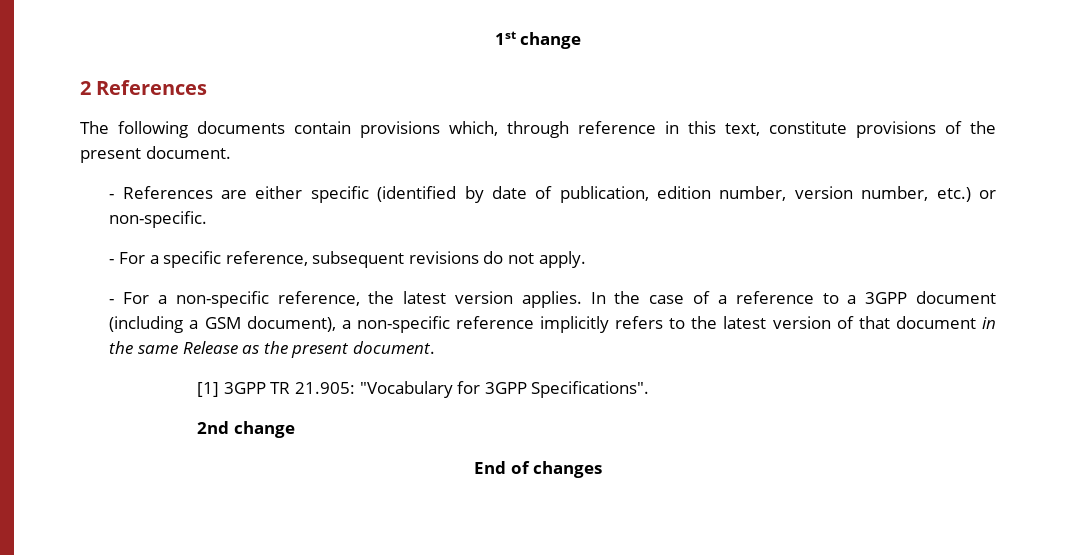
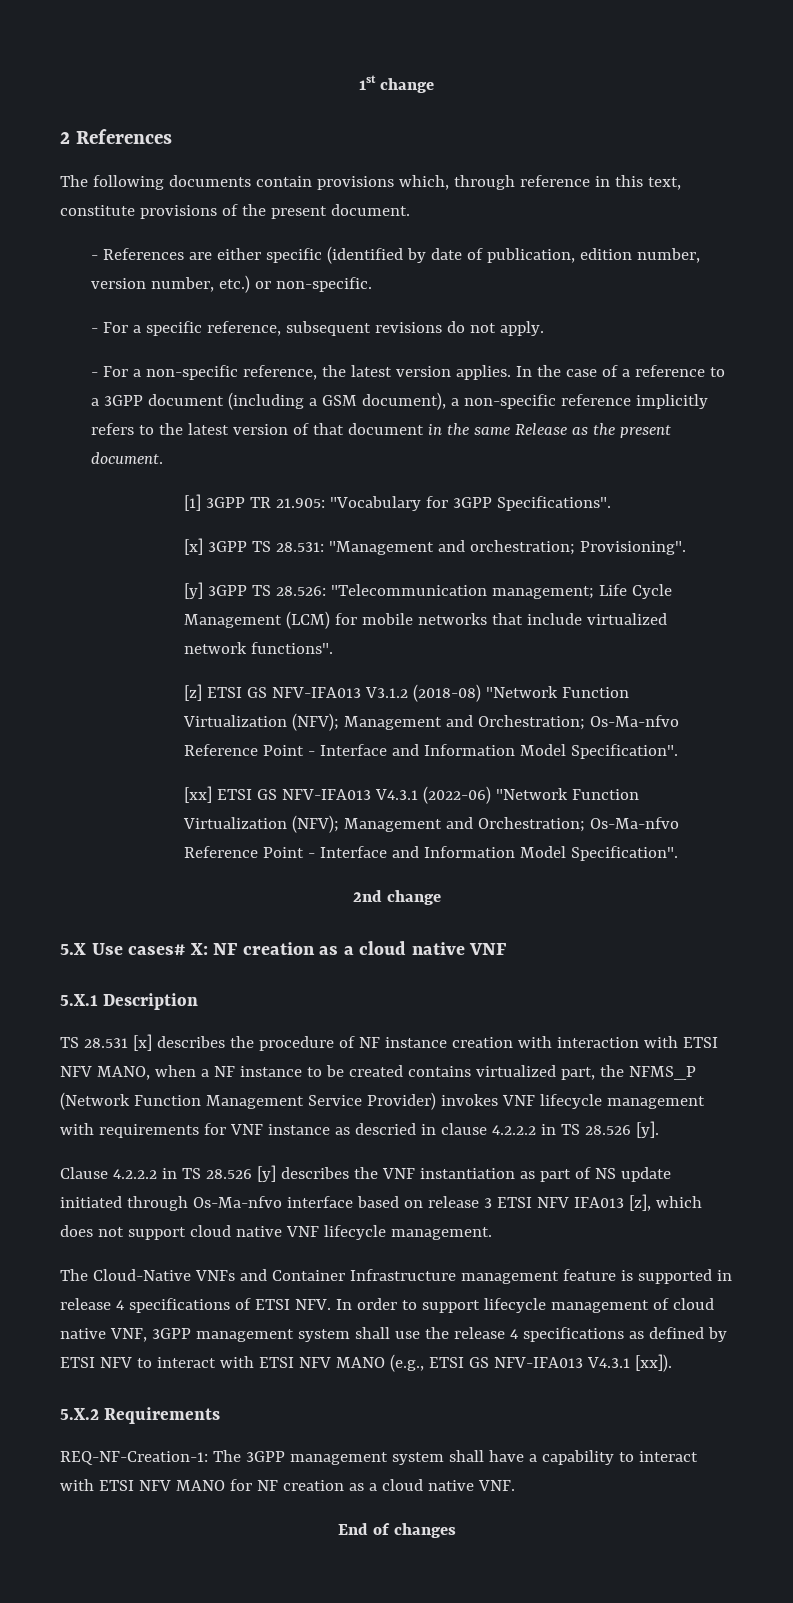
[197,421,295,438] 2nd change -> [183,538,686,555] [183,582,672,599] [183,611,667,629] [183,642,333,654] [183,684,629,702] [182,713,679,731] [183,744,678,759] [183,786,639,804] [182,815,679,833] [183,846,678,861] [352,890,441,905] [60,941,507,955] [60,993,199,1010] [60,1034,718,1051] [60,1065,696,1080] [60,1092,705,1110] [60,1121,659,1138] [60,1165,671,1182] [60,1194,702,1211] [60,1225,492,1240] [60,1269,732,1284] [60,1298,714,1313] [60,1327,727,1342] [60,1354,672,1372] [60,1407,221,1424] [60,1450,698,1465] [60,1479,515,1491] [x] 3GPP TS 28.531: "Management and orchestration; Provisioning". // [y] 3GPP TS 28.526: "Telecommunication management; Life Cycle Management (LCM) for mobile networks that include virtualized network functions". // [z] ETSI GS NFV-IFA013 V3.1.2 (2018-08) "Network Function Virtualization (NFV); Management and Orchestration; Os-Ma-nfvo Reference Point - Interface and Information Model Specification". // [xx] ETSI GS NFV-IFA013 V4.3.1 (2022-06) "Network Function Virtualization (NFV); Management and Orchestration; Os-Ma-nfvo Reference Point - Interface and Information Model Specification". // 2nd change // 5.X Use cases# X: NF creation as a cloud native VNF // 5.X.1 Description // TS 28.531 [x] describes the procedure of NF instance creation with interaction with ETSI NFV MANO, when a NF instance to be created contains virtualized part, the NFMS_P (Network Function Management Service Provider) invokes VNF lifecycle management with requirements for VNF instance as descried in clause 4.2.2.2 in TS 28.526 [y]. // Clause 4.2.2.2 in TS 28.526 [y] describes the VNF instantiation as part of NS update initiated through Os-Ma-nfvo interface based on release 3 ETSI NFV IFA013 [z], which does not support cloud native VNF lifecycle management. // The Cloud-Native VNFs and Container Infrastructure management feature is supported in release 4 specifications of ETSI NFV. In order to support lifecycle management of cloud native VNF, 3GPP management system shall use the release 4 specifications as defined by ETSI NFV to interact with ETSI NFV MANO (e.g., ETSI GS NFV-IFA013 V4.3.1 [xx]). // 5.X.2 Requirements // REQ-NF-Creation-1: The 3GPP management system shall have a capability to interact with ETSI NFV MANO for NF creation as a cloud native VNF.

